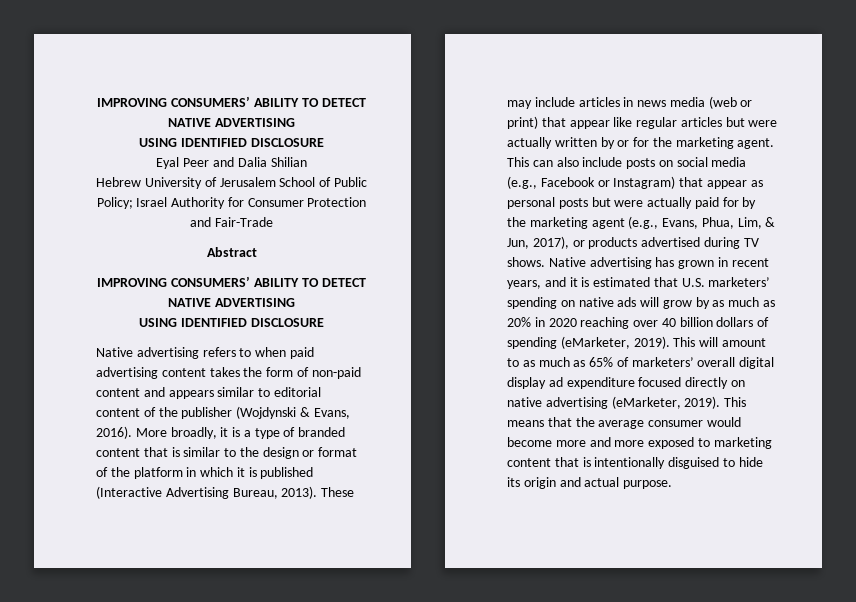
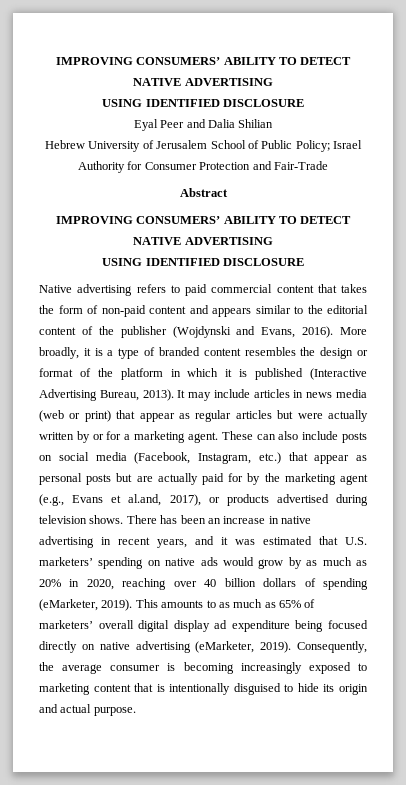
[255,347,314,359] [96,367,206,379] when paid advertising content -> [185,284,337,296] paid commercial content that
(271, 392) none -> [307,305,323,314] the
[299,407,310,417] & -> [236,326,256,335] and
[143,447,237,457] that is similar to -> [244,347,296,356] resembles
[321,487,355,497] These -> [177,390,186,398] It
[613,117,633,127] like -> [179,413,191,419] as
[652,137,672,147] the -> [124,434,131,440] a
[507,157,529,167] This -> [221,431,253,440] These
[507,176,676,189] (e.g., Facebook or Instagram) -> [134,452,281,464] (Facebook, Instagram, etc.)
[614,200,644,207] were -> [136,476,153,482] are
[662,217,776,229] [507,238,529,249] Evans, Phua, Lim, & Jun, -> [72,494,162,506] Evans et al.and,
[743,238,759,247] [507,257,715,269] TV shows. Native advertising has grown -> [39,515,311,524] [39,536,94,548] television shows. There has been an increase in native advertising
[581,277,590,287] is -> [235,539,255,545] was
[640,297,660,307] will -> [223,557,255,566] would
[548,318,577,327] 2020 -> [86,579,114,590] 2020,
[699,337,766,347] will amount -> [161,600,204,608] amounts
(635, 383) none -> [295,620,324,632] being
[724,397,747,407] [507,417,741,429] [507,437,645,447] This means that the average consumer would become more and more -> [297,641,367,653] [39,662,302,674] Consequently, the average consumer is becoming increasingly

